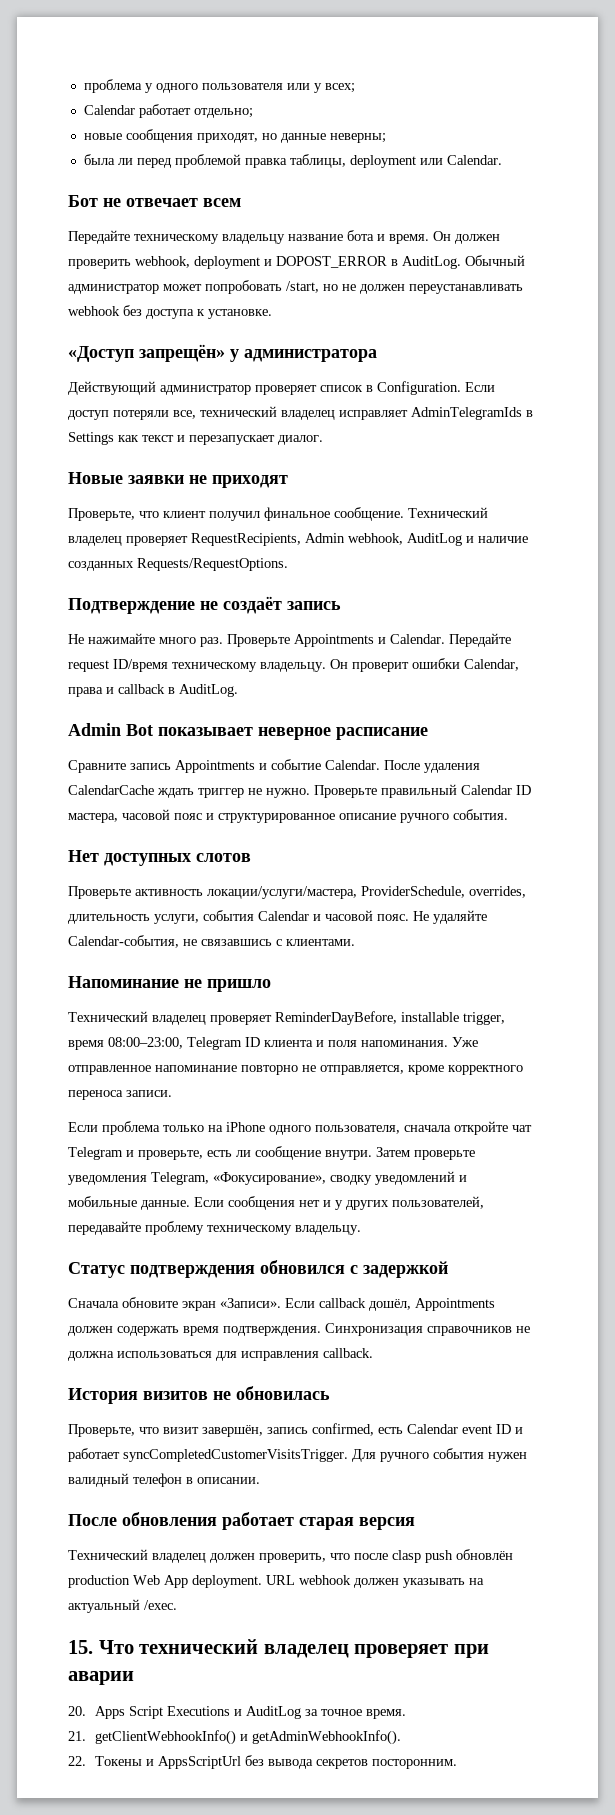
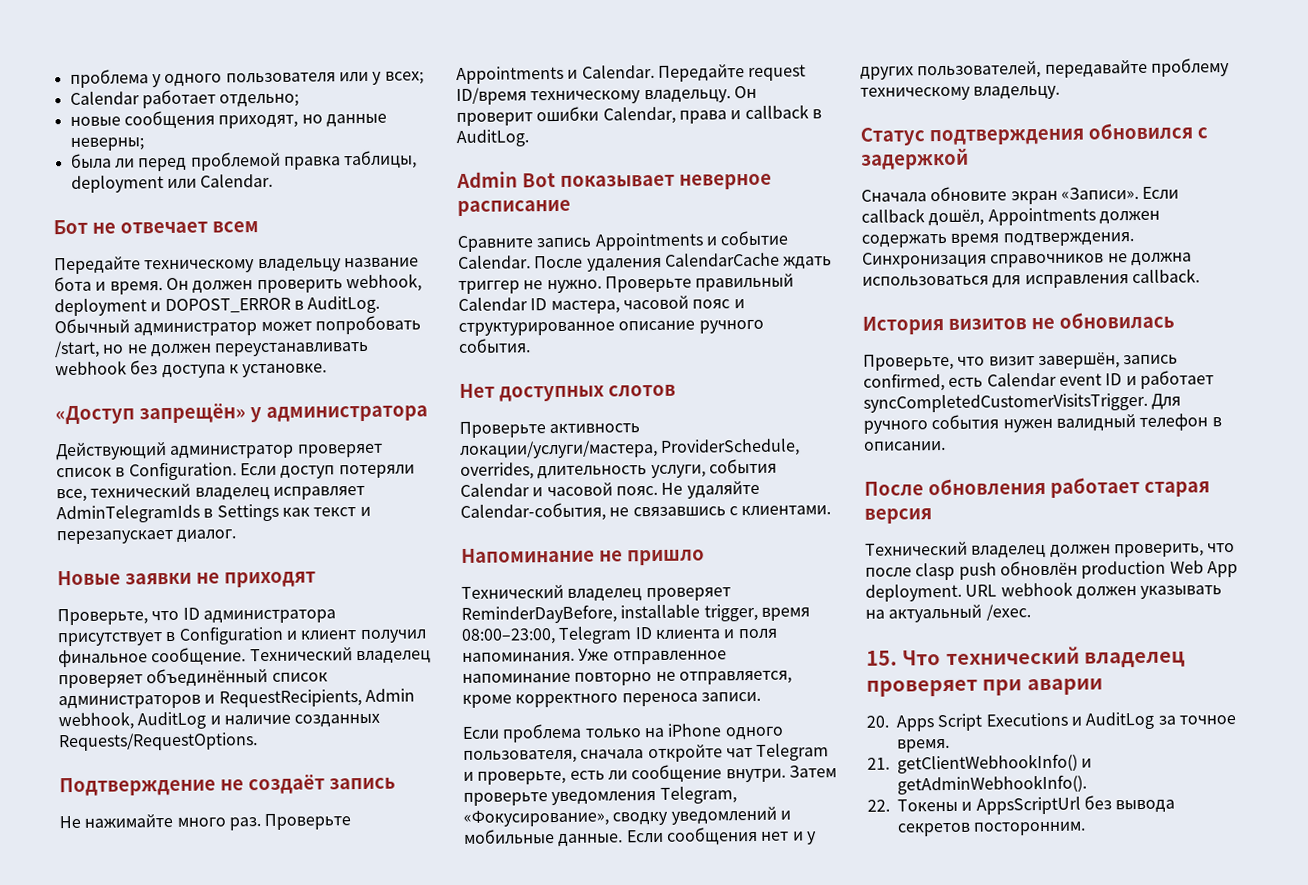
(159, 514) none -> [182,607,336,624] [57,625,298,647] ID администратора присутствует в Configuration и
(188, 541) none -> [146,667,328,688] [58,694,216,710] объединённый список администраторов и

